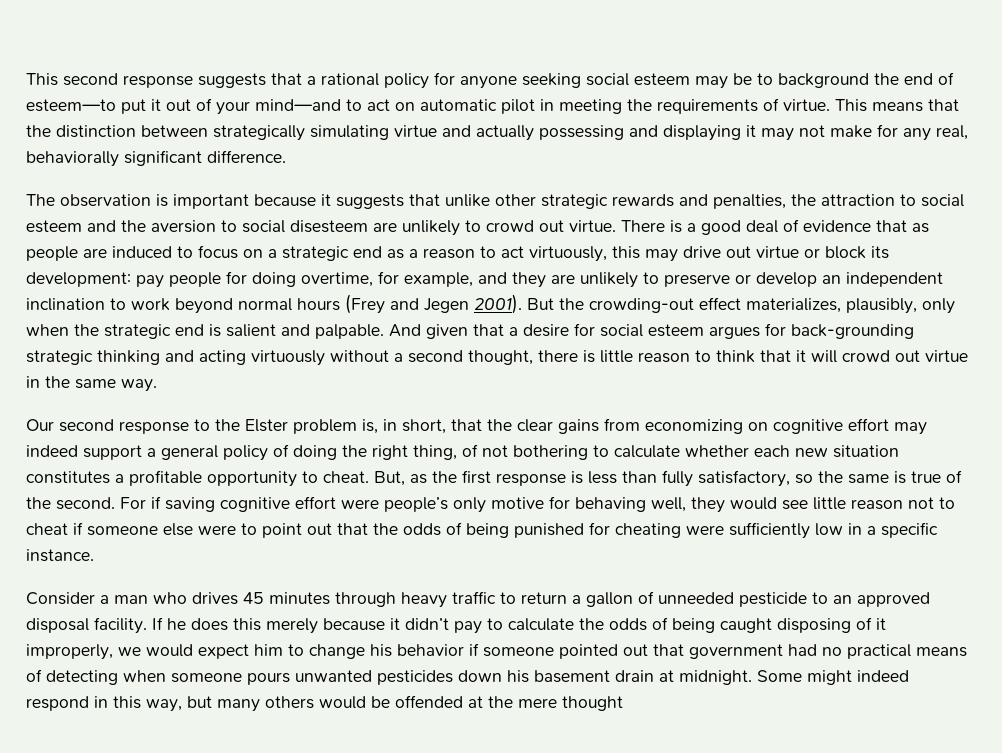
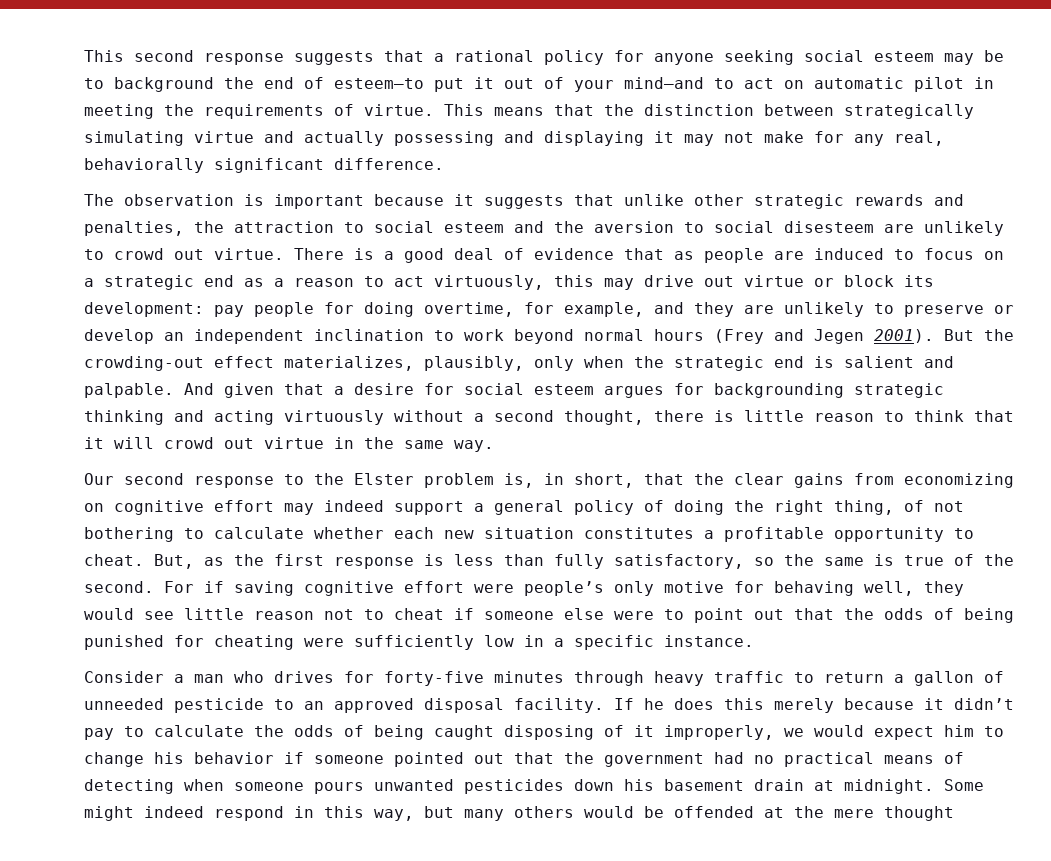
[791,324,914,339] back-grounding -> [714,383,844,398] backgrounding
[243,592,264,604] 45 -> [344,671,484,686] for forty-five
(684, 650) none -> [564,752,594,764] the

